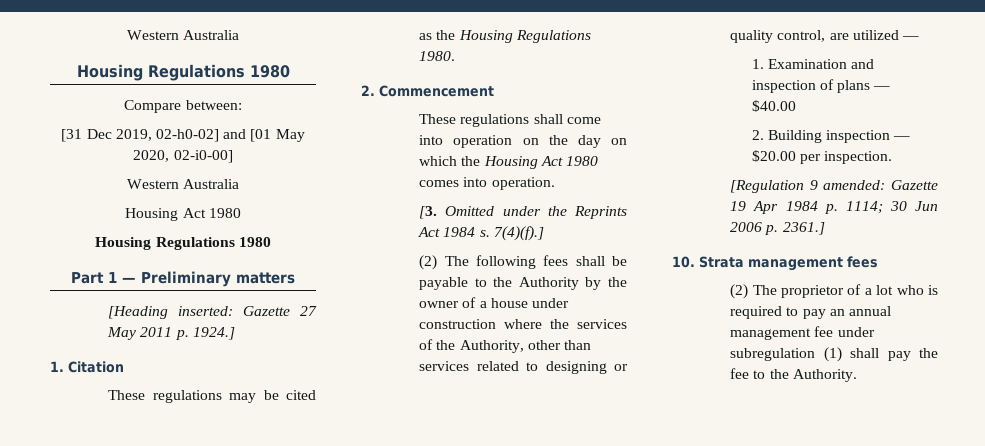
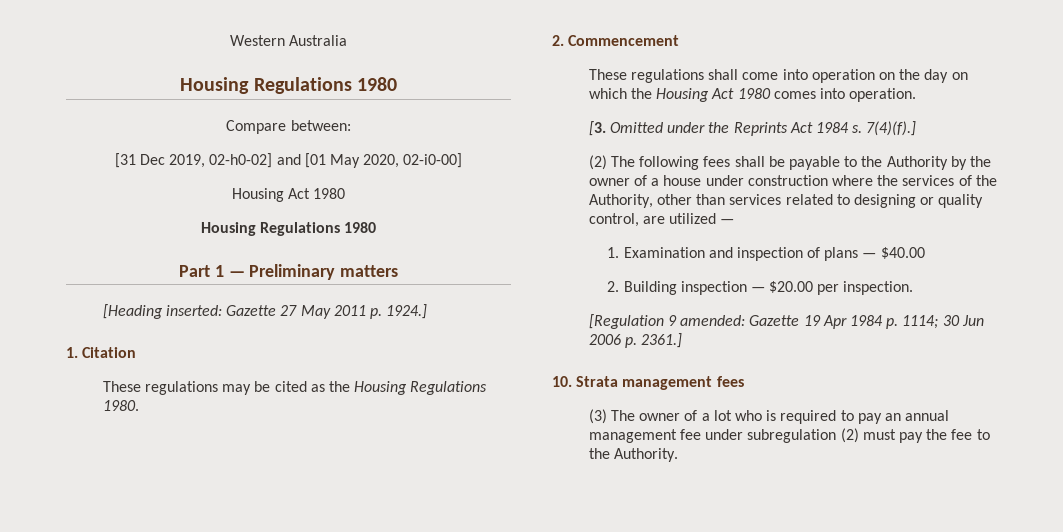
[126,179,240,189] // Western Australia -> (463, 160) none
[730,284,845,299] (2) The proprietor -> [588,409,681,424] (3) The owner
[823,347,880,362] (1) shall -> [840,428,896,443] (2) must

